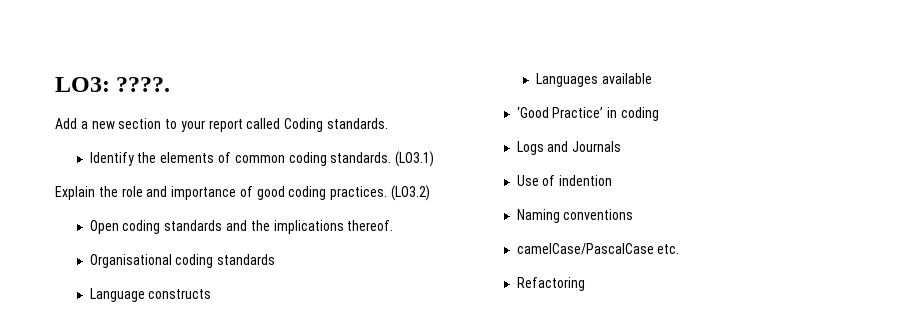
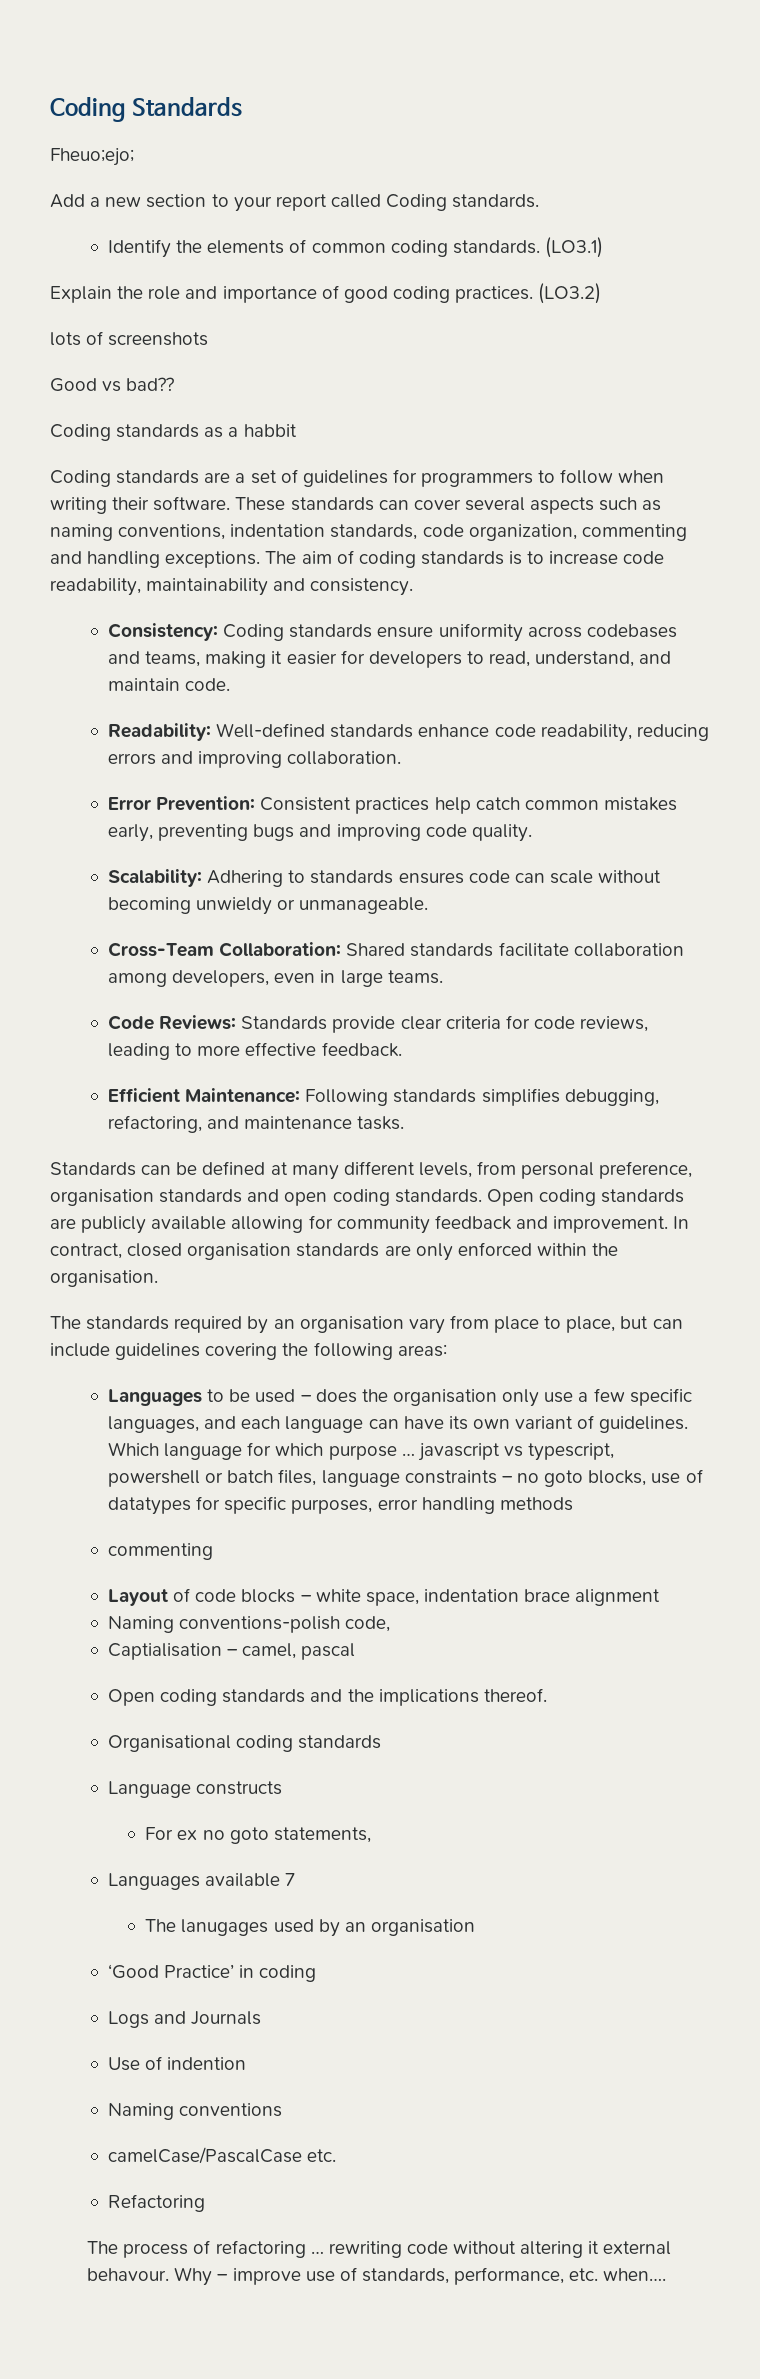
[55,77,171,92] LO3: ????. -> [50,97,243,122] [50,148,134,166] Coding Standards // Fheuo;ejo;
(431, 193) none -> [50,331,209,346] [50,377,175,392] [50,424,297,441] [50,469,665,487] [50,496,662,514] [50,524,687,541] [50,550,665,568] [50,578,414,596] [108,623,677,642] [108,650,672,668] [108,678,231,691] [108,723,709,742] [108,751,402,768] [108,796,677,814] [108,824,532,842] [108,869,662,887] [108,897,429,915] [108,942,684,957] [108,970,443,987] [108,1015,649,1033] [108,1042,402,1060] [108,1088,659,1106] [108,1115,405,1133] [50,1161,693,1180] [50,1189,685,1206] [50,1215,690,1234] [50,1242,619,1261] [50,1270,158,1287] [50,1315,683,1334] [50,1342,447,1360] [108,1388,692,1407] [108,1415,689,1433] [108,1442,615,1461] [108,1469,703,1487] [108,1496,573,1515] [108,1543,214,1560] [108,1588,661,1606] [108,1616,391,1633] [108,1643,356,1660] // lots of screenshots // Good vs bad?? // Coding standards as a habbit // Coding standards are a set of guidelines for programmers to follow when writing their software. These standards can cover several aspects such as naming conventions, indentation standards, code organization, commenting and handling exceptions. The aim of coding standards is to increase code readability, maintainability and consistency. // Consistency: Coding standards ensure uniformity across codebases and teams, making it easier for developers to read, understand, and maintain code. // Readability: Well-defined standards enhance code readability, reducing errors and improving collaboration. // Error Prevention: Consistent practices help catch common mistakes early, preventing bugs and improving code quality. // Scalability: Adhering to standards ensures code can scale without becoming unwieldy or unmanageable. // Cross-Team Collaboration: Shared standards facilitate collaboration among developers, even in large teams. // Code Reviews: Standards provide clear criteria for code reviews, leading to more effective feedback. // Efficient Maintenance: Following standards simplifies debugging, refactoring, and maintenance tasks. // Standards can be defined at many different levels, from personal preference, organisation standards and open coding standards. Open coding standards are publicly available allowing for community feedback and improvement. In contract, closed organisation standards are only enforced within the organisation. // The standards required by an organisation vary from place to place, but can include guidelines covering the following areas: // Languages to be used – does the organisation only use a few specific languages, and each language can have its own variant of guidelines. Which language for which purpose … javascript vs typescript, powershell or batch files, language constraints – no goto blocks, use of datatypes for specific purposes, error handling methods // commenting // Layout of code blocks – white space, indentation brace alignment // Naming conventions-polish code, // Captialisation – camel, pascal
[535,73,652,87] Languages available -> [145,1827,371,1844] [108,1873,296,1890] [145,1919,475,1937] For ex no goto statements, // Languages available 7 // The lanugages used by an organisation
(585, 284) none -> [87,2240,672,2258] [87,2267,667,2286] // The process of refactoring … rewriting code without altering it external behavour. Why – improve use of standards, performance, etc. when….

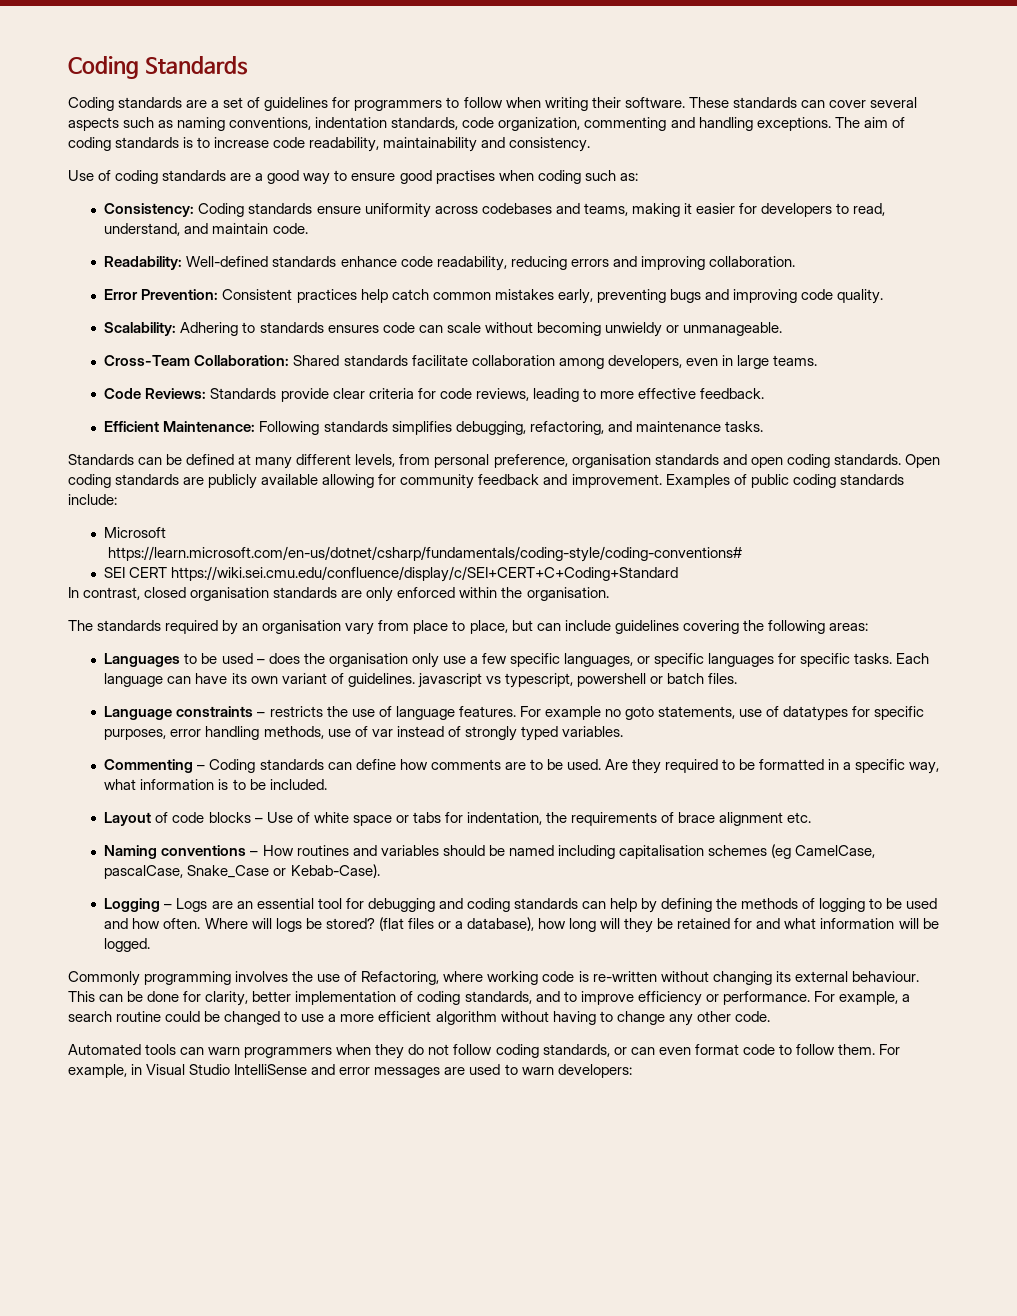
[50,148,134,166] [50,194,540,212] [108,237,603,258] [50,283,602,304] [50,331,209,346] [50,377,175,392] [50,424,297,441] // Fheuo;ejo; // Add a new section to your report called Coding standards. // Identify the elements of common coding standards. (LO3.1) // Explain the role and importance of good coding practices. (LO3.2) // lots of screenshots // Good vs bad?? // Coding standards as a habbit -> (248, 65) none
(414, 587) none -> [68,170,638,185] // Use of coding standards are a good way to ensure good practises when coding such as:
[673,1216,690,1229] [50,1243,122,1259] In contract, -> [665,474,904,488] [68,494,117,505] [104,527,167,538] [107,546,742,562] [104,566,679,582] [68,587,141,600] Examples of public coding standards include: // Microsoft // https://learn.microsoft.com/en-us/dotnet/csharp/fundamentals/coding-style/coding-conventions# // SEI CERT https://wiki.sei.cmu.edu/confluence/display/c/SEI+CERT+C+Coding+Standard // In contrast,
[204,1416,281,1429] and each -> [637,653,930,667] or specific languages for specific tasks. Each
[108,1442,415,1460] Which language for which purpose … -> (415, 680) none
[278,1469,647,1487] files, language constraints – no goto blocks, -> [708,673,738,684] [104,706,736,720] files. // Language constraints – restricts the use of language features. For example no goto statements,
[499,1497,573,1511] [108,1543,214,1560] methods // commenting -> [263,726,623,741] [104,759,940,774] [104,779,327,790] methods, use of var instead of strongly typed variables. // Commenting – Coding standards can define how comments are to be used. Are they required to be formatted in a specific way, what information is to be included.
[315,1589,661,1606] [108,1616,391,1633] [108,1643,356,1660] [108,1688,547,1706] [108,1735,382,1752] [108,1781,283,1798] [145,1827,371,1844] [108,1873,296,1890] [145,1919,475,1937] [108,1964,317,1982] [108,2011,262,2028] [108,2056,247,2071] [108,2103,283,2120] [108,2147,337,2164] [108,2194,206,2212] [87,2240,672,2258] [87,2267,667,2286] white space, indentation brace alignment // Naming conventions-polish code, // Captialisation – camel, pascal // Open coding standards and the implications thereof. // Organisational coding standards // Language constructs // For ex no goto statements, // Languages available 7 // The lanugages used by an organisation // ‘Good Practice’ in coding // Logs and Journals // Use of indention // Naming conventions // camelCase/PascalCase etc. // Refactoring // The process of refactoring … rewriting code without altering it external behavour. Why – improve use of standards, performance, etc. when…. -> [266,812,812,826] [104,844,876,859] [104,864,380,879] [104,898,938,913] [104,917,939,933] [104,938,151,952] [68,971,919,986] [68,991,910,1006] [68,1011,770,1026] [68,1044,900,1059] [68,1064,632,1078] Use of white space or tabs for indentation, the requirements of brace alignment etc. // Naming conventions – How routines and variables should be named including capitalisation schemes (eg CamelCase, pascalCase, Snake_Case or Kebab-Case). // Logging – Logs are an essential tool for debugging and coding standards can help by defining the methods of logging to be used and how often. Where will logs be stored? (flat files or a database), how long will they be retained for and what information will be logged. // Commonly programming involves the use of Refactoring, where working code is re-written without changing its external behaviour. This can be done for clarity, better implementation of coding standards, and to improve efficiency or performance. For example, a search routine could be changed to use a more efficient algorithm without having to change any other code. // Automated tools can warn programmers when they do not follow coding standards, or can even format code to follow them. For example, in Visual Studio IntelliSense and error messages are used to warn developers:

